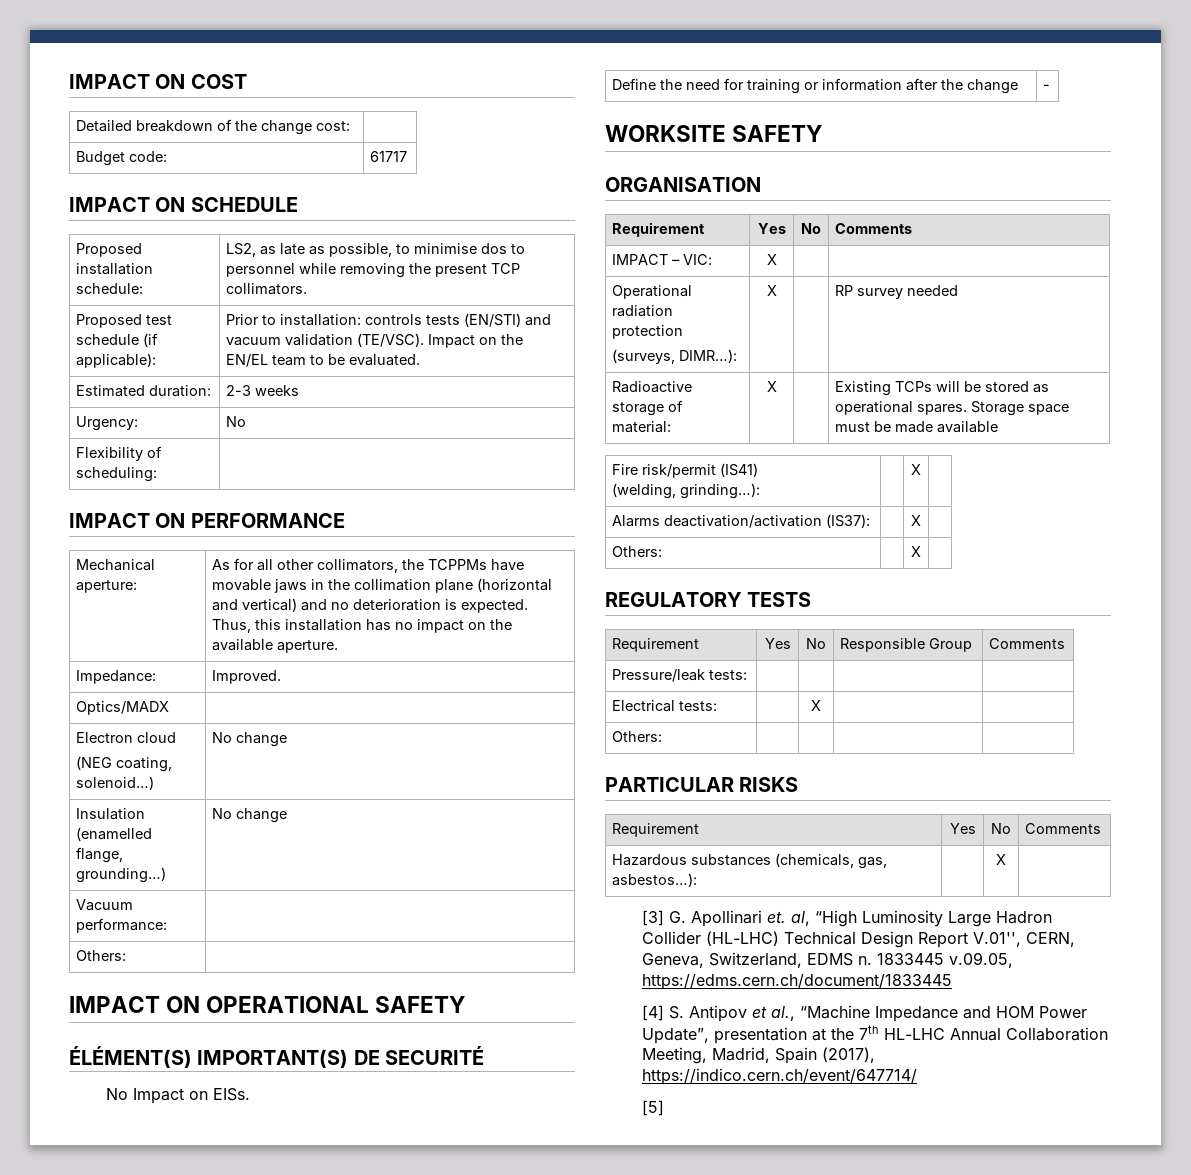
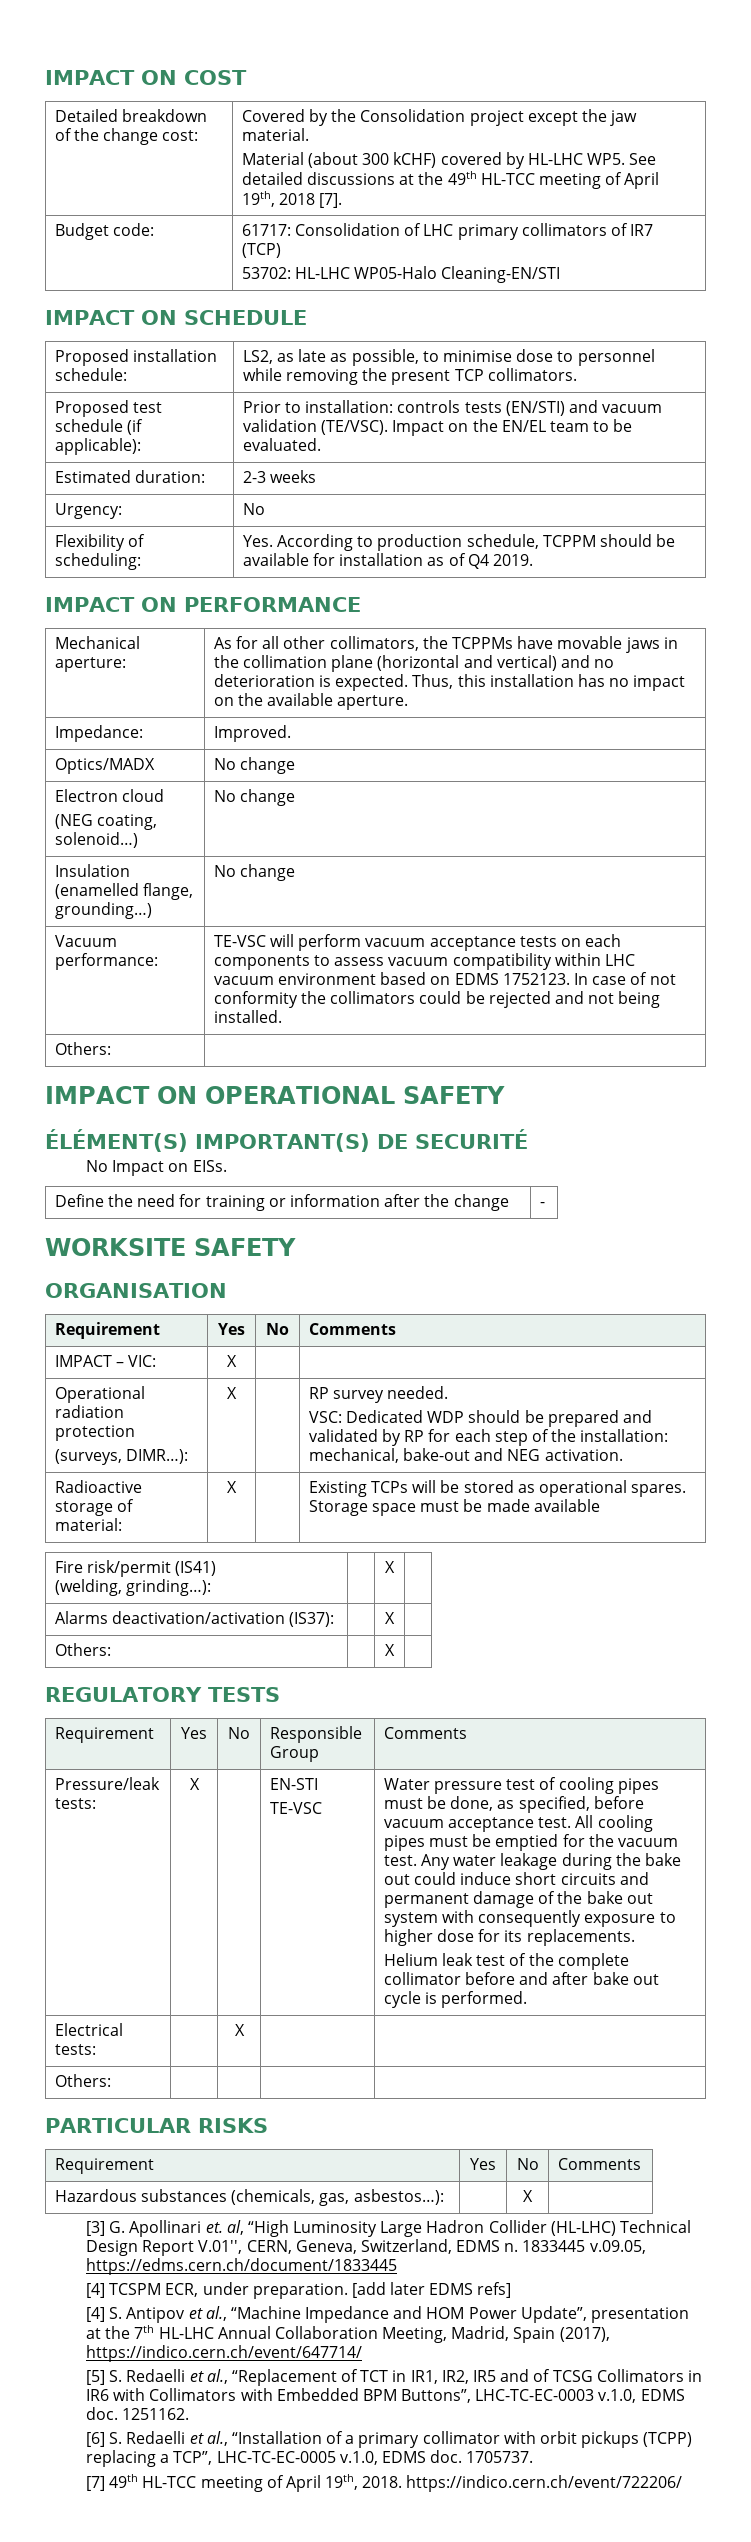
[76,151,168,166] [370,151,408,162] // Budget code: | 61717 -> [241,109,638,126] [241,128,309,141] [241,152,657,169] [241,171,660,189] [241,191,343,208] [54,223,155,240] [241,223,654,240] [241,243,281,258] [241,266,561,283] Covered by the Consolidation project except the jaw material. // Material (about 300 kCHF) covered by HL-LHC WP5. See detailed discussions at the 49th HL-TCC meeting of April 19th, 2018 [7]. // Budget code: | 61717: Consolidation of LHC primary collimators of IR7 (TCP) // 53702: HL-LHC WP05-Halo Cleaning-EN/STI
[481,243,508,254] dos -> [516,349,554,362] dose
(158, 474) none -> [242,534,676,551] [242,553,533,569] Yes. According to production schedule, TCPPM should be available for installation as of Q4 2019.
(170, 708) none -> [213,757,296,774] No change
(168, 925) none -> [213,934,622,951] [213,953,635,970] [213,972,676,985] [213,991,661,1008] [213,1010,282,1023] TE-VSC will perform vacuum acceptance tests on each components to assess vacuum compatibility within LHC vacuum environment based on EDMS 1752123. In case of not conformity the collimators could be rejected and not being installed.
[907,285,959,296] needed -> [387,1386,449,1399] [308,1410,652,1427] [308,1429,669,1446] [308,1448,623,1463] needed. // VSC: Dedicated WDP should be prepared and validated by RP for each step of the installation: mechanical, bake-out and NEG activation.
(748, 675) | | | -> [189,1778,200,1790] [269,1778,318,1790] [269,1802,322,1814] [383,1777,659,1794] [383,1796,644,1813] [383,1815,653,1832] [383,1834,678,1851] [383,1853,681,1870] [383,1872,649,1885] [383,1891,653,1908] [383,1910,676,1927] [383,1929,635,1946] [383,1953,629,1970] [383,1972,659,1985] [383,1991,528,2008] X | | EN-STI // TE-VSC | Water pressure test of cooling pipes must be done, as specified, before vacuum acceptance test. All cooling pipes must be emptied for the vacuum test. Any water leakage during the bake out could induce short circuits and permanent damage of the bake out system with consequently exposure to higher dose for its replacements. // Helium leak test of the complete collimator before and after bake out cycle is performed.
(953, 982) none -> [85,2282,512,2299] // [4] TCSPM ECR, under preparation. [add later EDMS refs]
(665, 1108) none -> [109,2369,702,2386] [85,2388,685,2403] [85,2407,190,2420] [85,2431,693,2448] [85,2450,534,2467] [85,2474,683,2492] S. Redaelli et al., “Replacement of TCT in IR1, IR2, IR5 and of TCSG Collimators in IR6 with Collimators with Embedded BPM Buttons”, LHC-TC-EC-0003 v.1.0, EDMS doc. 1251162. // [6] S. Redaelli et al., “Installation of a primary collimator with orbit pickups (TCPP) replacing a TCP”, LHC-TC-EC-0005 v.1.0, EDMS doc. 1705737. // [7] 49th HL-TCC meeting of April 19th, 2018. https://indico.cern.ch/event/722206/

